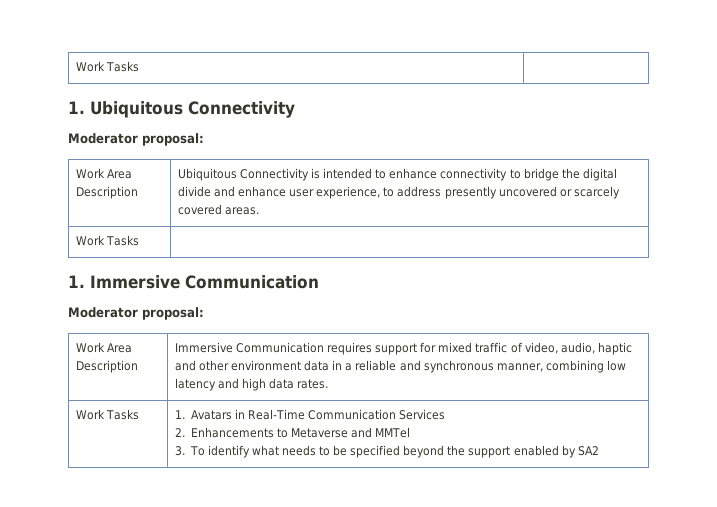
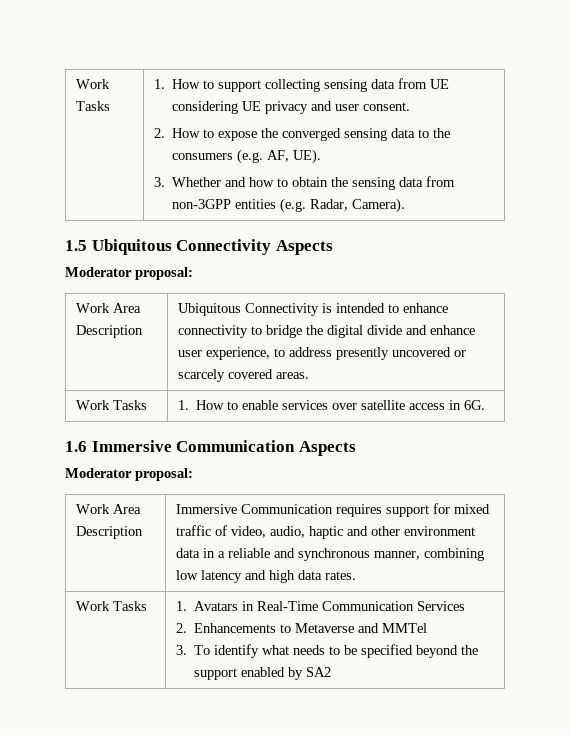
[75,61,139,72] [68,101,295,118] Work Tasks | // 1. Ubiquitous Connectivity -> [75,79,110,89] [75,101,110,111] [153,78,450,92] [172,101,411,114] [153,128,451,141] [172,149,322,164] [153,176,456,190] [172,198,406,213] [65,239,333,255] Work Tasks | 1. How to support collecting sensing data from UE considering UE privacy and user consent. // 2. How to expose the converged sensing data to the consumers (e.g. AF, UE). // 3. Whether and how to obtain the sensing data from non-3GPP entities (e.g. Radar, Camera). // 1.5 Ubiquitous Connectivity Aspects
[68,275,319,289] // 1. Immersive Communication -> [177,400,486,410] [65,440,356,456] 1. How to enable services over satellite access in 6G. // 1.6 Immersive Communication Aspects

